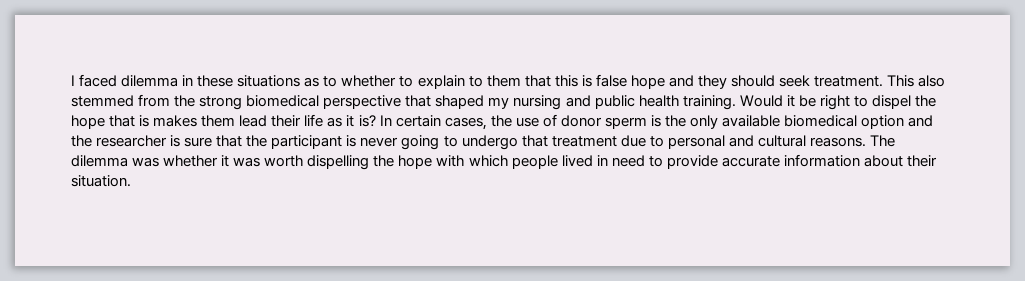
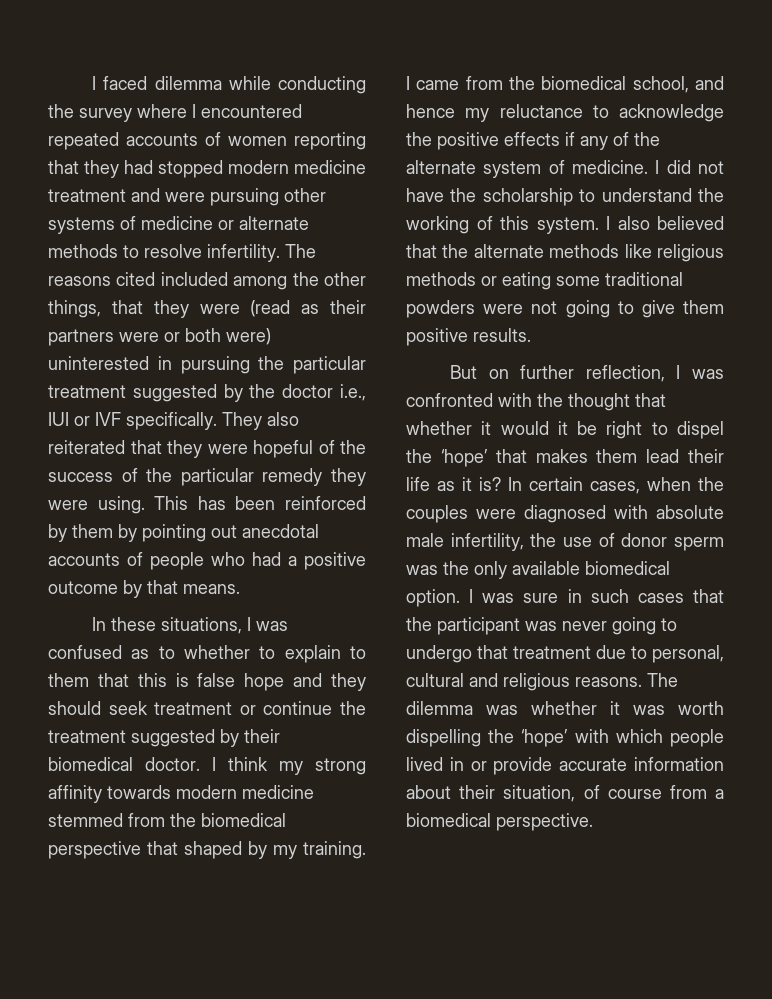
[182,75,301,87] in these situations -> [228,76,366,94] [48,104,302,122] [48,132,366,150] [48,160,366,178] [48,188,326,206] [48,216,309,234] [48,244,316,262] [48,272,366,290] [48,300,366,318] [48,328,271,346] [48,356,366,374] [48,384,367,402] [48,412,299,430] [48,440,366,458] [48,468,366,486] [48,496,366,514] [48,524,319,542] [48,552,366,570] [48,580,240,598] [92,617,289,634] [48,645,122,659] while conducting the survey where I encountered repeated accounts of women reporting that they had stopped modern medicine treatment and were pursuing other systems of medicine or alternate methods to resolve infertility. The reasons cited included among the other things, that they were (read as their partners were or both were) uninterested in pursuing the particular treatment suggested by the doctor i.e., IUI or IVF specifically. They also reiterated that they were hopeful of the success of the particular remedy they were using. This has been reinforced by them by pointing out anecdotal accounts of people who had a positive outcome by that means. // In these situations, I was confused
[814,75,946,87] treatment. This also -> [154,701,366,715] [48,729,280,747] [48,757,366,775] [48,785,314,803] treatment or continue the treatment suggested by their biomedical doctor. I think my strong affinity towards modern medicine
[199,96,243,110] strong -> (196, 820) none
[488,95,783,110] my nursing and public health training. Would -> [248,841,366,859] [406,76,724,93] [406,104,724,122] [406,132,660,150] [406,160,724,178] [406,188,724,206] [406,216,724,234] [406,244,724,262] [406,272,683,290] [406,300,724,318] [406,328,531,346] [450,365,724,382] [406,393,666,411] [406,421,549,435] by my training. I came from the biomedical school, and hence my reluctance to acknowledge the positive effects if any of the alternate system of medicine. I did not have the scholarship to understand the working of this system. I also believed that the alternate methods like religious methods or eating some traditional powders were not going to give them positive results. // But on further reflection, I was confronted with the thought that whether it would
[71,115,150,129] hope that is -> [440,449,527,467] ‘hope’ that
(487, 123) none -> [647,477,724,491] [406,505,724,523] [406,533,524,551] when the couples were diagnosed with absolute male infertility,
[650,115,661,127] is -> [406,565,438,575] was
[861,115,934,129] [71,135,213,147] option and the researcher is sure -> [406,589,684,607] option. I was sure in such cases
[346,135,357,147] is -> [525,621,557,631] was
[667,135,806,149] personal and cultural -> [652,645,724,663] [406,673,570,691] personal, cultural and religious
[398,155,433,169] hope -> [521,729,569,747] ‘hope’
[611,155,663,167] need to -> [470,761,487,771] or
[71,175,131,187] situation. -> [503,785,724,802] [406,813,593,831] situation, of course from a biomedical perspective.

